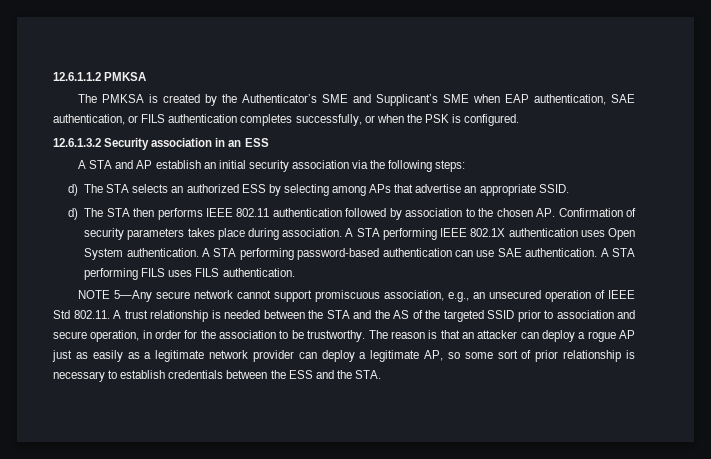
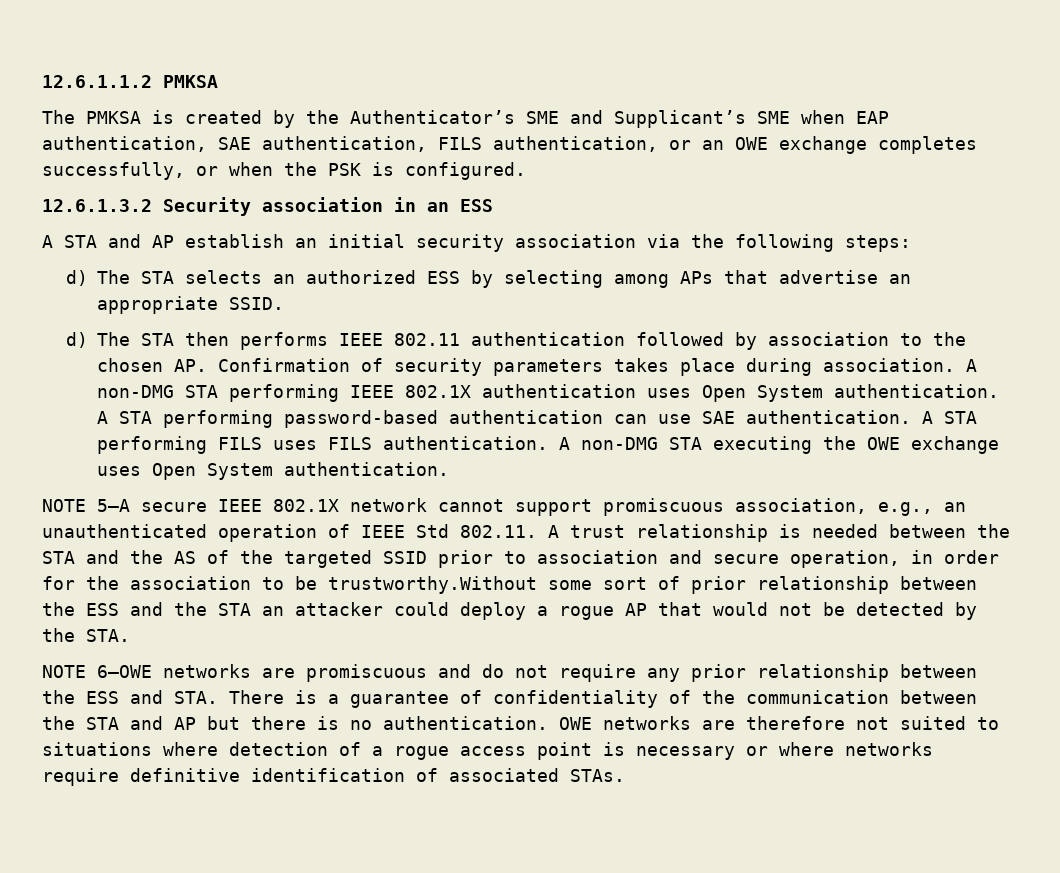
[128,114,238,123] or FILS authentication -> [438,136,867,154] FILS authentication, or an OWE exchange
(354, 232) none -> [96,385,174,398] non-DMG
[78,290,191,302] // NOTE 5—Any secure -> [558,436,999,454] [96,462,449,480] [42,499,339,512] A non-DMG STA executing the OWE exchange uses Open System authentication. // NOTE 5—A secure IEEE 802.1X
[489,290,542,299] unsecured -> [42,524,207,538] unauthenticated
[307,330,636,342] [52,350,460,362] trustworthy. The reason is that an attacker can deploy a rogue AP just as easily as a legitimate network provider can deploy a legitimate AP, so -> [328,576,537,594] trustworthy.Without
[626,350,636,359] [53,370,224,382] is necessary to establish credentials -> (889, 585) none
[354,370,381,379] STA. -> [218,602,977,620] [42,628,130,642] [42,664,977,682] [42,690,977,708] [42,716,999,730] [42,742,933,760] [42,768,625,786] STA an attacker could deploy a rogue AP that would not be detected by the STA. // NOTE 6—OWE networks are promiscuous and do not require any prior relationship between the ESS and STA. There is a guarantee of confidentiality of the communication between the STA and AP but there is no authentication. OWE networks are therefore not suited to situations where detection of a rogue access point is necessary or where networks require definitive identification of associated STAs.

